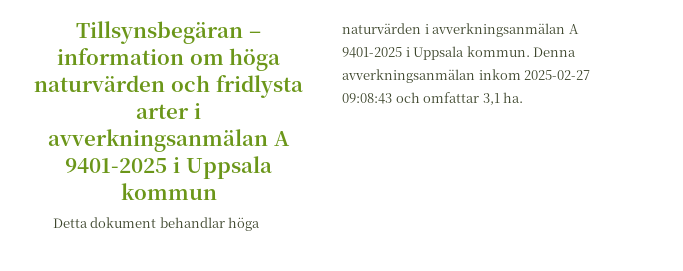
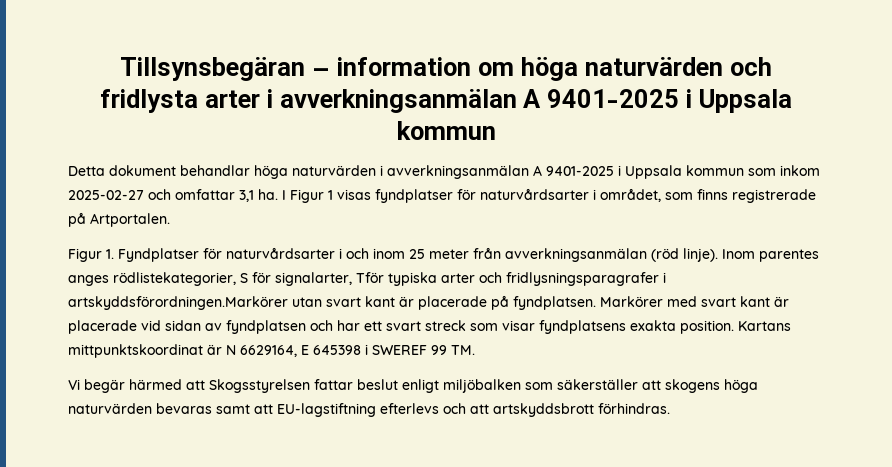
[466,46,577,57] [342,69,475,83] kommun. Denna avverkningsanmälan -> [686,165,776,176] kommun som
[342,93,392,104] 09:08:43 -> (144, 195) none
(524, 97) none -> [282,188,816,203] [68,212,170,227] [68,247,819,262] [68,272,666,286] [68,295,789,310] [68,320,791,334] [68,344,475,358] [68,379,758,393] [68,403,670,417] I Figur 1 visas fyndplatser för naturvårdsarter i området, som finns registrerade på Artportalen. // Figur 1. Fyndplatser för naturvårdsarter i och inom 25 meter från avverkningsanmälan (röd linje). Inom parentes anges rödlistekategorier, S för signalarter, Tför typiska arter och fridlysningsparagrafer i artskyddsförordningen.Markörer utan svart kant är placerade på fyndplatsen. Markörer med svart kant är placerade vid sidan av fyndplatsen och har ett svart streck som visar fyndplatsens exakta position. Kartans mittpunktskoordinat är N 6629164, E 645398 i SWEREF 99 TM. // Vi begär härmed att Skogsstyrelsen fattar beslut enligt miljöbalken som säkerställer att skogens höga naturvärden bevaras samt att EU-lagstiftning efterlevs och att artskyddsbrott förhindras.

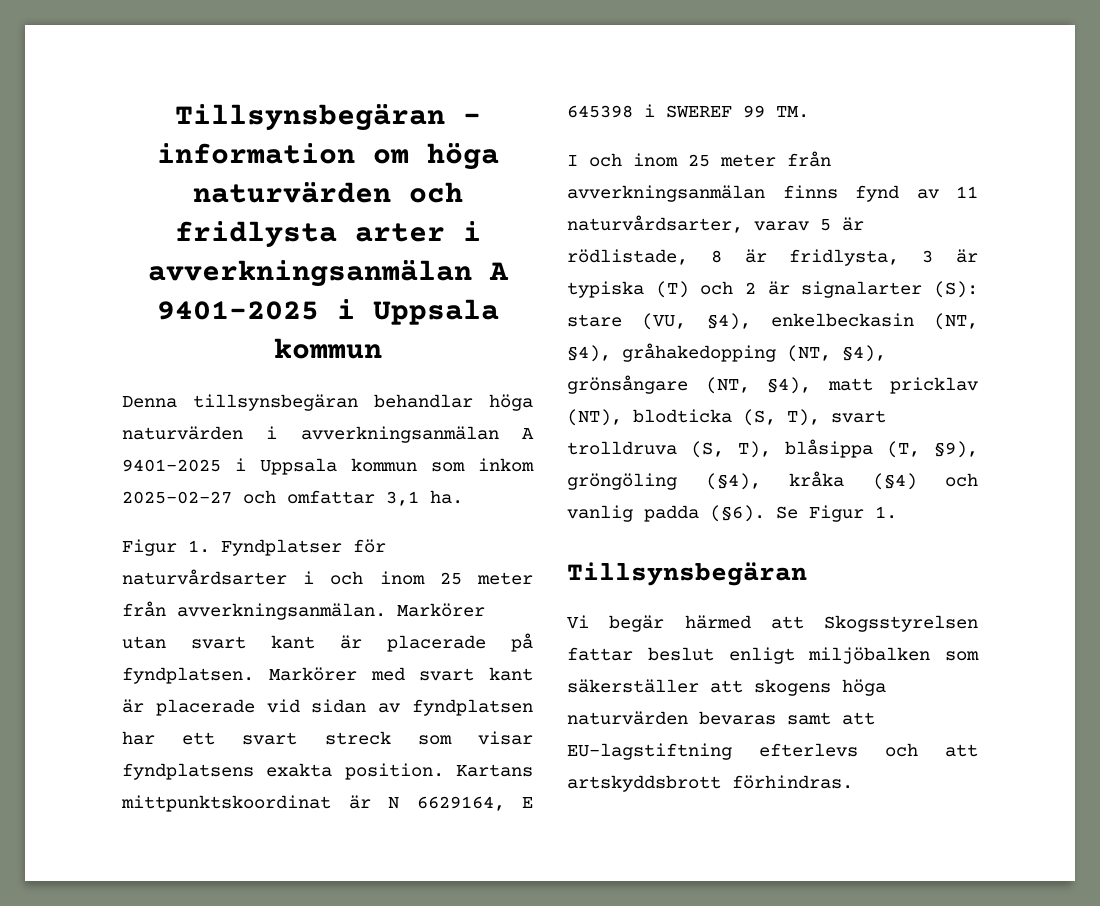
[68,165,176,176] Detta dokument -> [122,394,358,411] Denna tillsynsbegäran
[282,188,816,203] [68,212,170,227] I Figur 1 visas fyndplatser för naturvårdsarter i området, som finns registrerade på Artportalen. -> (463, 497) none
[505,248,819,262] [68,272,666,286] [68,296,288,310] avverkningsanmälan (röd linje). Inom parentes anges rödlistekategorier, S för signalarter, Tför typiska arter och fridlysningsparagrafer i artskyddsförordningen.Markörer -> [177,603,485,620] avverkningsanmälan. Markörer
[310,320,333,331] och -> (533, 707) none
(475, 350) none -> [567,151,831,167] [567,185,978,202] [567,215,864,233] [567,249,978,266] [567,281,978,298] [567,313,978,330] [567,343,886,362] [567,375,978,394] [567,409,886,426] [567,439,978,458] [567,471,978,490] [567,505,897,522] [567,562,807,586] // I och inom 25 meter från avverkningsanmälan finns fynd av 11 naturvårdsarter, varav 5 är rödlistade, 8 är fridlysta, 3 är typiska (T) och 2 är signalarter (S): stare (VU, §4), enkelbeckasin (NT, §4), gråhakedopping (NT, §4), grönsångare (NT, §4), matt pricklav (NT), blodticka (S, T), svart trolldruva (S, T), blåsippa (T, §9), gröngöling (§4), kråka (§4) och vanlig padda (§6). Se Figur 1. // Tillsynsbegäran

